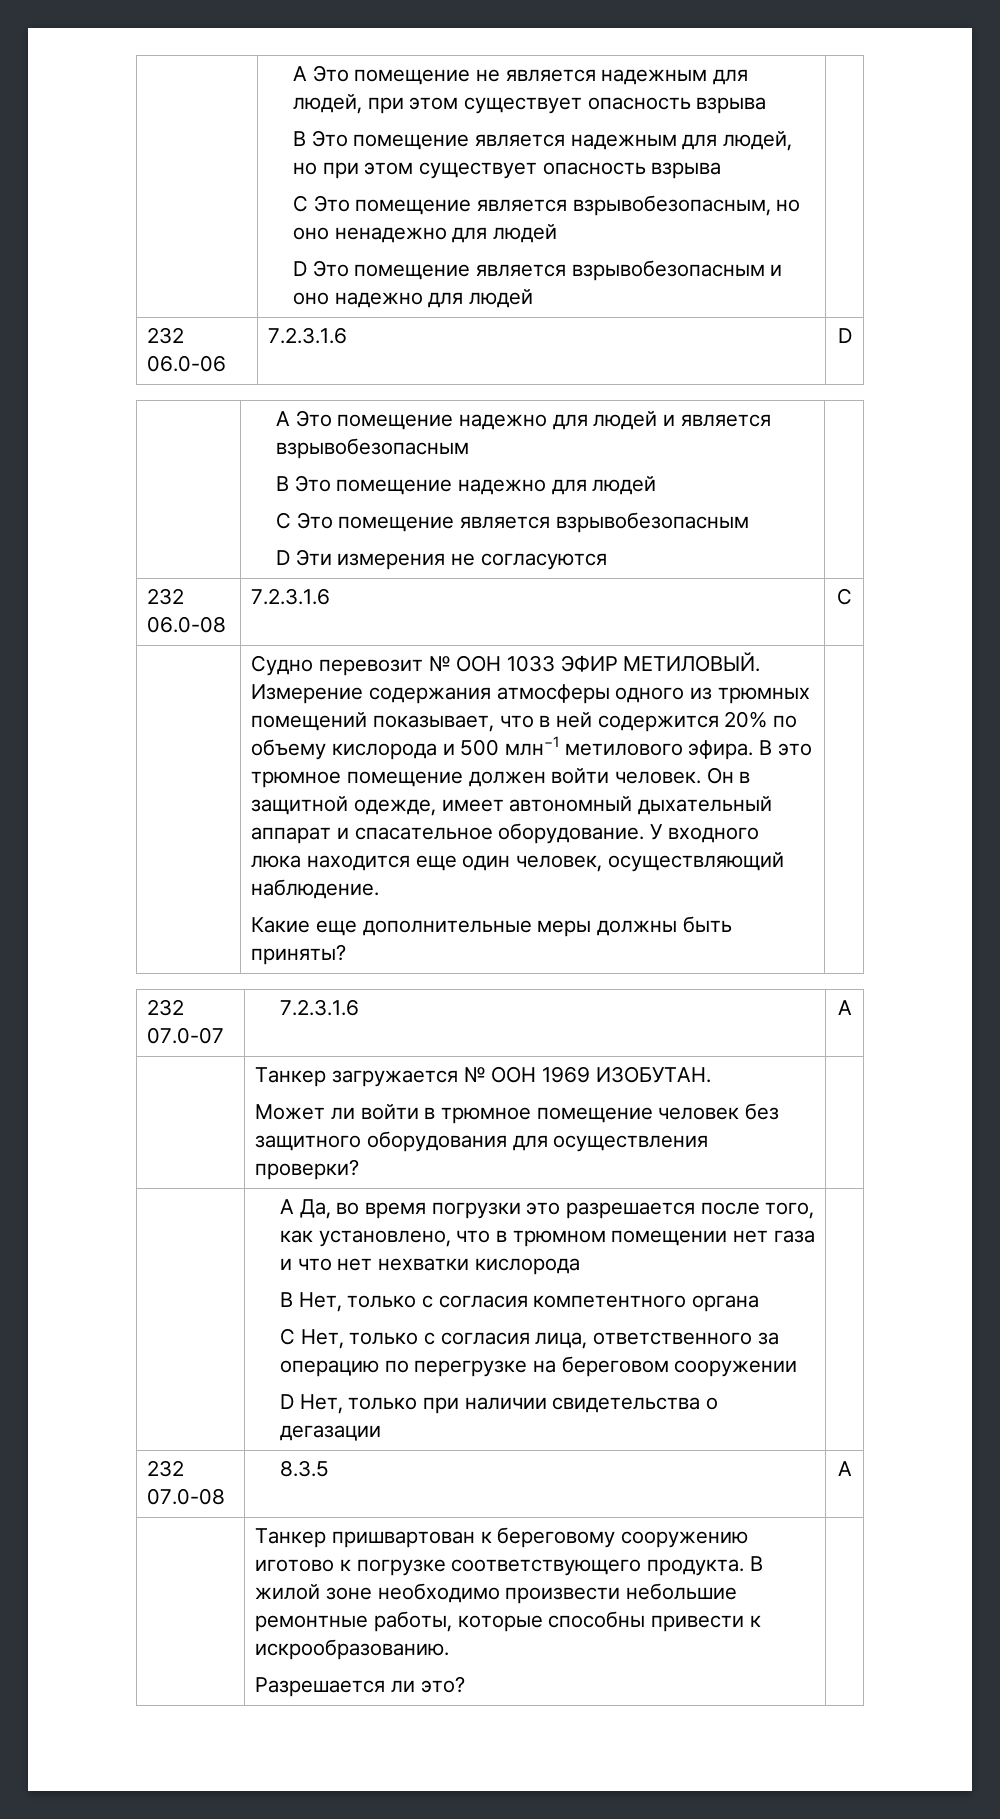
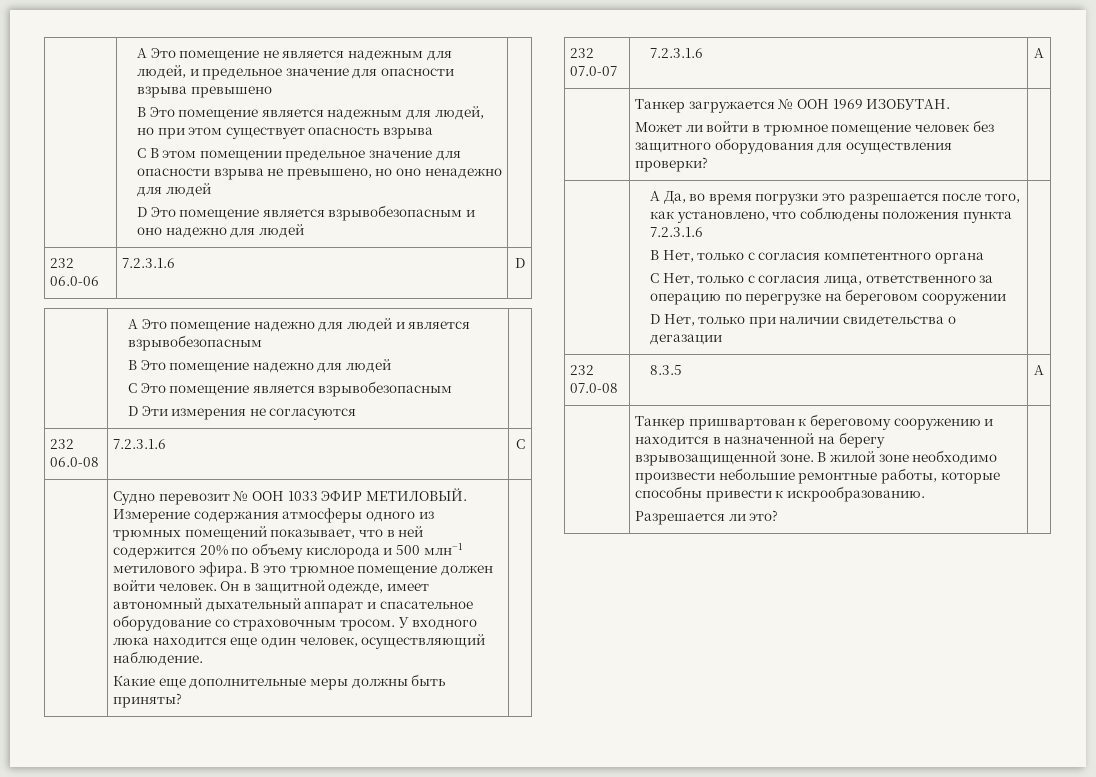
[367,97,767,114] при этом существует опасность взрыва -> [189,68,455,80] [136,86,272,98] и предельное значение для опасности взрыва превышено
[313,195,771,216] Это помещение является взрывобезопасным, -> [149,148,461,162] [136,168,372,180] В этом помещении предельное значение для опасности взрыва не превышено,
[498,823,645,844] оборудование. -> [113,615,396,631] оборудование со страховочным тросом.
[495,1230,815,1247] [279,1258,580,1275] в трюмном помещении нет газа и что нет нехватки кислорода -> [799,207,1013,223] [649,227,703,237] соблюдены положения пункта 7.2.3.1.6
[255,1559,745,1576] иготово к погрузке соответствующего продукта. -> [984,419,994,426] [635,432,885,448] [635,451,814,466] и находится в назначенной на берегу взрывозащищенной зоне.

